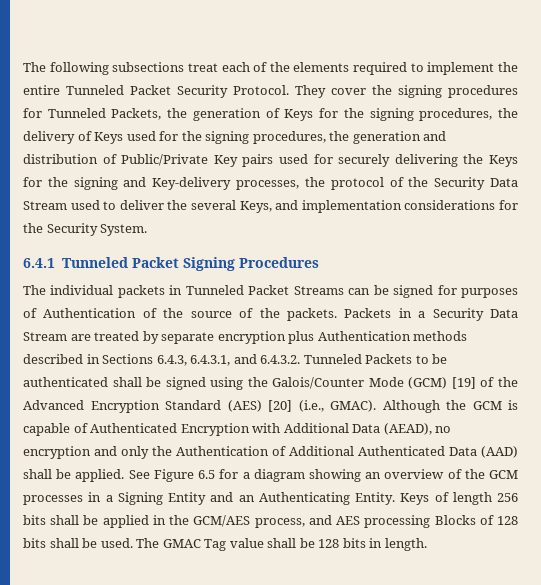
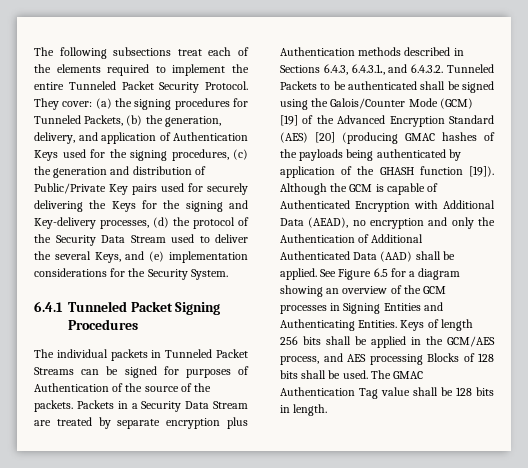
[331,88,366,95] cover -> [62,98,112,109] cover: (a)
[167,108,518,121] [23,131,92,144] the generation of Keys for the signing procedures, the delivery of -> [126,115,221,127] [34,132,248,144] (b) the generation, delivery, and application of Authentication
(326, 137) none -> [233,149,248,160] (c)
(300, 185) none -> [153,217,169,228] (d)
(299, 205) none -> [149,251,165,262] (e)
[190,355,231,366] 6.4.3.1, -> [351,64,385,75] 6.4.3.1.,
[298,400,376,412] (i.e., GMAC). -> [342,132,495,144] [280,149,461,161] [280,166,494,178] (producing GMAC hashes of the payloads being authenticated by application of the GHASH function [19]).
[105,492,395,505] a Signing Entity and an Authenticating Entity. -> [343,302,443,314] [280,319,398,331] Signing Entities and Authenticating Entities.
(201, 543) none -> [280,387,355,396] Authentication

